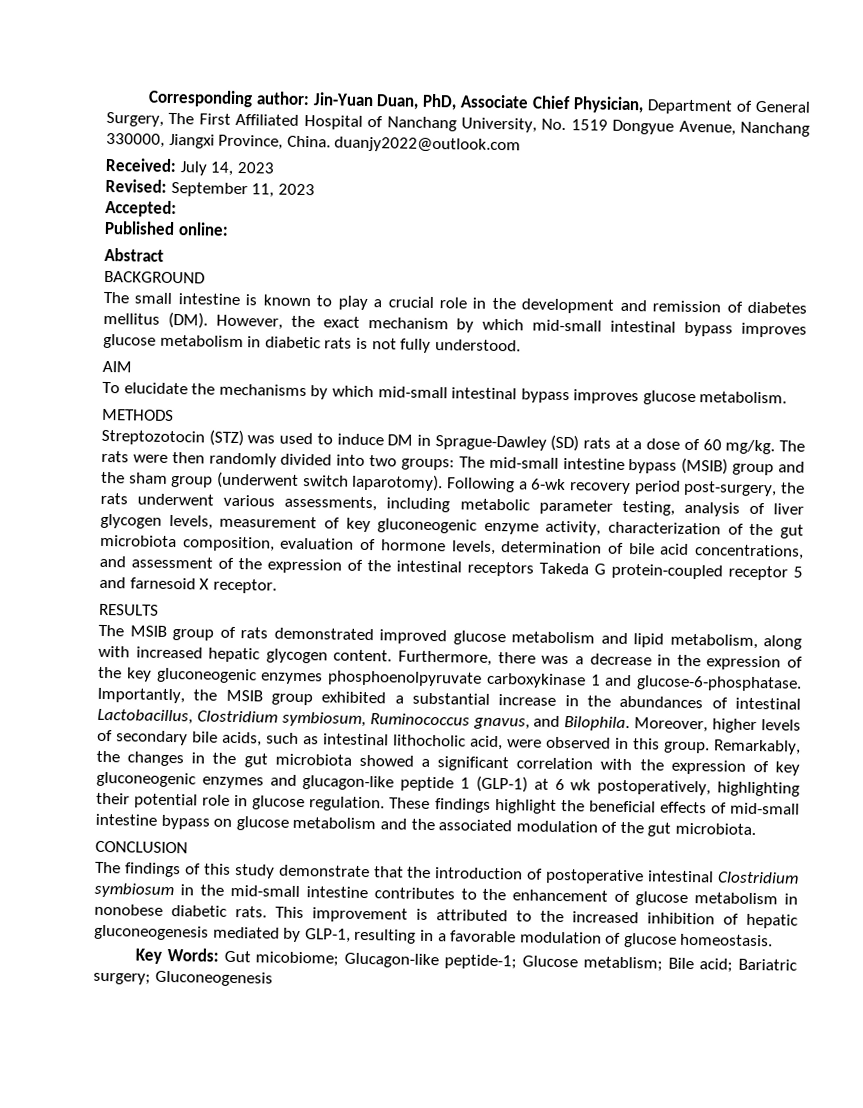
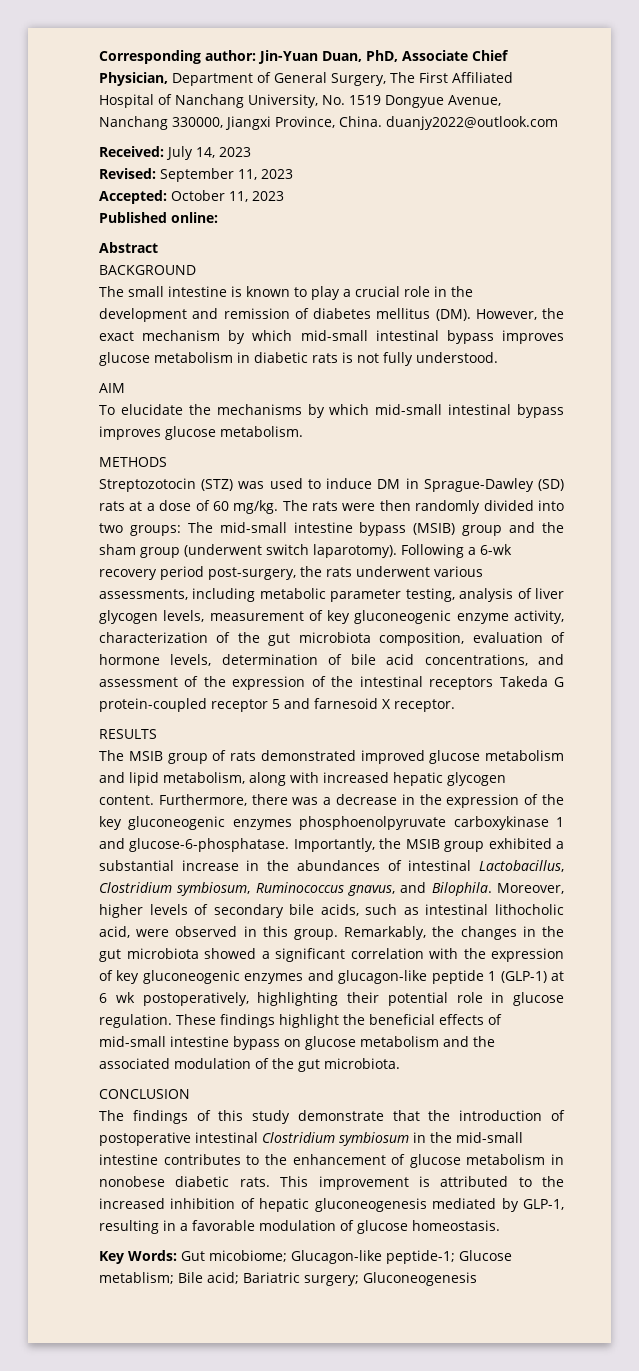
(177, 208) none -> [171,190,284,202] October 11, 2023

